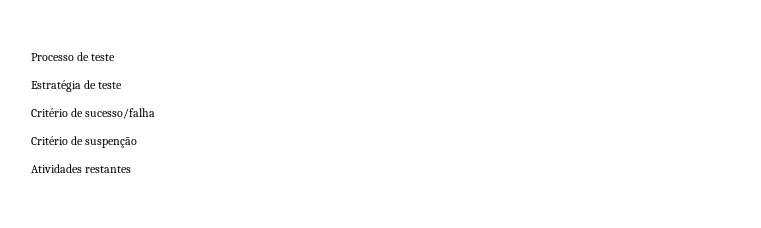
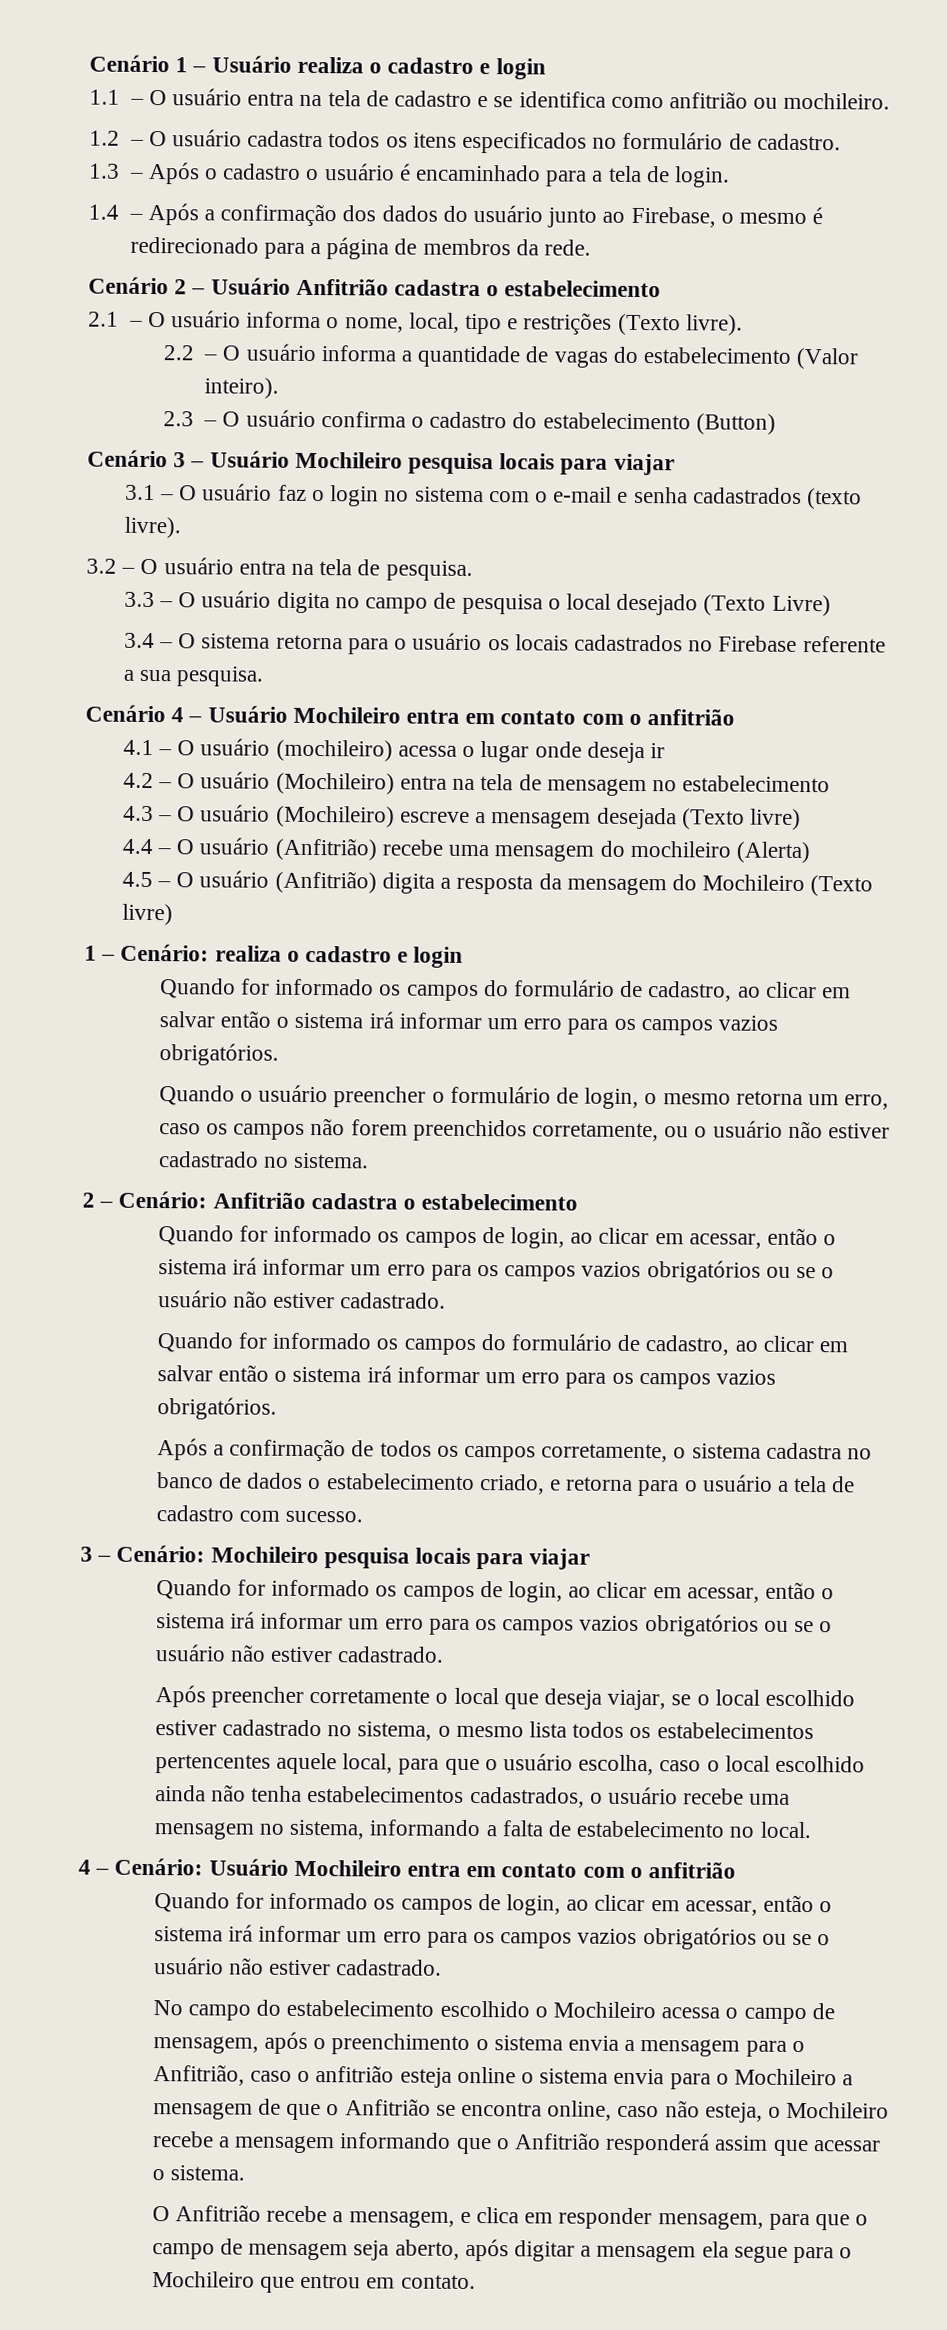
[31,52,116,61] [31,80,123,92] [31,108,156,119] [31,136,138,148] [31,164,132,173] Processo de teste // Estratégia de teste // Critério de sucesso/falha // Critério de suspenção // Atividades restantes -> [89,54,546,80] [89,88,891,110] [89,129,841,154] [89,161,731,188] [88,202,824,228] [129,236,591,260] [88,276,662,298] [88,310,743,336] [162,343,859,370] [204,377,280,399] [162,409,776,435] [87,449,675,476] [124,483,863,510] [123,516,181,539] [86,557,473,581] [123,590,831,617] [123,632,886,655] [122,666,265,687] [85,704,736,726] [122,738,665,764] [122,771,831,797] [122,804,801,830] [121,837,810,864] [121,870,874,897] [121,903,173,926] [84,943,464,968] [159,978,852,1002] [158,1010,779,1036] [158,1043,279,1066] [158,1084,890,1110] [158,1118,891,1142] [157,1151,370,1169] [82,1190,579,1211] [157,1225,837,1249] [157,1257,835,1283] [157,1290,447,1309] [156,1332,849,1356] [156,1364,777,1390] [156,1397,277,1420] [156,1438,873,1463] [156,1472,856,1497] [155,1505,364,1523] [80,1544,591,1570] [155,1579,835,1603] [155,1611,833,1637] [154,1644,445,1663] [154,1685,856,1711] [154,1719,814,1741] [154,1752,866,1776] [154,1784,791,1808] [153,1819,811,1840] [78,1857,737,1879] [153,1892,833,1916] [153,1924,831,1950] [153,1957,443,1976] [152,1999,835,2025] [152,2031,805,2057] [152,2064,854,2090] [152,2098,890,2123] [151,2131,881,2157] [151,2165,245,2181] [151,2204,869,2231] [151,2238,853,2264] [151,2271,476,2293] Cenário 1 – Usuário realiza o cadastro e login // 1.1 – O usuário entra na tela de cadastro e se identifica como anfitrião ou mochileiro. // 1.2 – O usuário cadastra todos os itens especificados no formulário de cadastro. // 1.3 – Após o cadastro o usuário é encaminhado para a tela de login. // 1.4 – Após a confirmação dos dados do usuário junto ao Firebase, o mesmo é redirecionado para a página de membros da rede. // Cenário 2 – Usuário Anfitrião cadastra o estabelecimento // 2.1 – O usuário informa o nome, local, tipo e restrições (Texto livre). // 2.2 – O usuário informa a quantidade de vagas do estabelecimento (Valor inteiro). // 2.3 – O usuário confirma o cadastro do estabelecimento (Button) // Cenário 3 – Usuário Mochileiro pesquisa locais para viajar // 3.1 – O usuário faz o login no sistema com o e-mail e senha cadastrados (texto livre). // 3.2 – O usuário entra na tela de pesquisa. // 3.3 – O usuário digita no campo de pesquisa o local desejado (Texto Livre) // 3.4 – O sistema retorna para o usuário os locais cadastrados no Firebase referente a sua pesquisa. // Cenário 4 – Usuário Mochileiro entra em contato com o anfitrião // 4.1 – O usuário (mochileiro) acessa o lugar onde deseja ir // 4.2 – O usuário (Mochileiro) entra na tela de mensagem no estabelecimento // 4.3 – O usuário (Mochileiro) escreve a mensagem desejada (Texto livre) // 4.4 – O usuário (Anfitrião) recebe uma mensagem do mochileiro (Alerta) // 4.5 – O usuário (Anfitrião) digita a resposta da mensagem do Mochileiro (Texto livre) // 1 – Cenário: realiza o cadastro e login // Quando for informado os campos do formulário de cadastro, ao clicar em salvar então o sistema irá informar um erro para os campos vazios obrigatórios. // Quando o usuário preencher o formulário de login, o mesmo retorna um erro, caso os campos não forem preenchidos corretamente, ou o usuário não estiver cadastrado no sistema. // 2 – Cenário: Anfitrião cadastra o estabelecimento // Quando for informado os campos de login, ao clicar em acessar, então o sistema irá informar um erro para os campos vazios obrigatórios ou se o usuário não estiver cadastrado. // Quando for informado os campos do formulário de cadastro, ao clicar em salvar então o sistema irá informar um erro para os campos vazios obrigatórios. // Após a confirmação de todos os campos corretamente, o sistema cadastra no banco de dados o estabelecimento criado, e retorna para o usuário a tela de cadastro com sucesso. // 3 – Cenário: Mochileiro pesquisa locais para viajar // Quando for informado os campos de login, ao clicar em acessar, então o sistema irá informar um erro para os campos vazios obrigatórios ou se o usuário não estiver cadastrado. // Após preencher corretamente o local que deseja viajar, se o local escolhido estiver cadastrado no sistema, o mesmo lista todos os estabelecimentos pertencentes aquele local, para que o usuário escolha, caso o local escolhido ainda não tenha estabelecimentos cadastrados, o usuário recebe uma mensagem no sistema, informando a falta de estabelecimento no local. // 4 – Cenário: Usuário Mochileiro entra em contato com o anfitrião // Quando for informado os campos de login, ao clicar em acessar, então o sistema irá informar um erro para os campos vazios obrigatórios ou se o usuário não estiver cadastrado. // No campo do estabelecimento escolhido o Mochileiro acessa o campo de mensagem, após o preenchimento o sistema envia a mensagem para o Anfitrião, caso o anfitrião esteja online o sistema envia para o Mochileiro a mensagem de que o Anfitrião se encontra online, caso não esteja, o Mochileiro recebe a mensagem informando que o Anfitrião responderá assim que acessar o sistema. // O Anfitrião recebe a mensagem, e clica em responder mensagem, para que o campo de mensagem seja aberto, após digitar a mensagem ela segue para o Mochileiro que entrou em contato.

